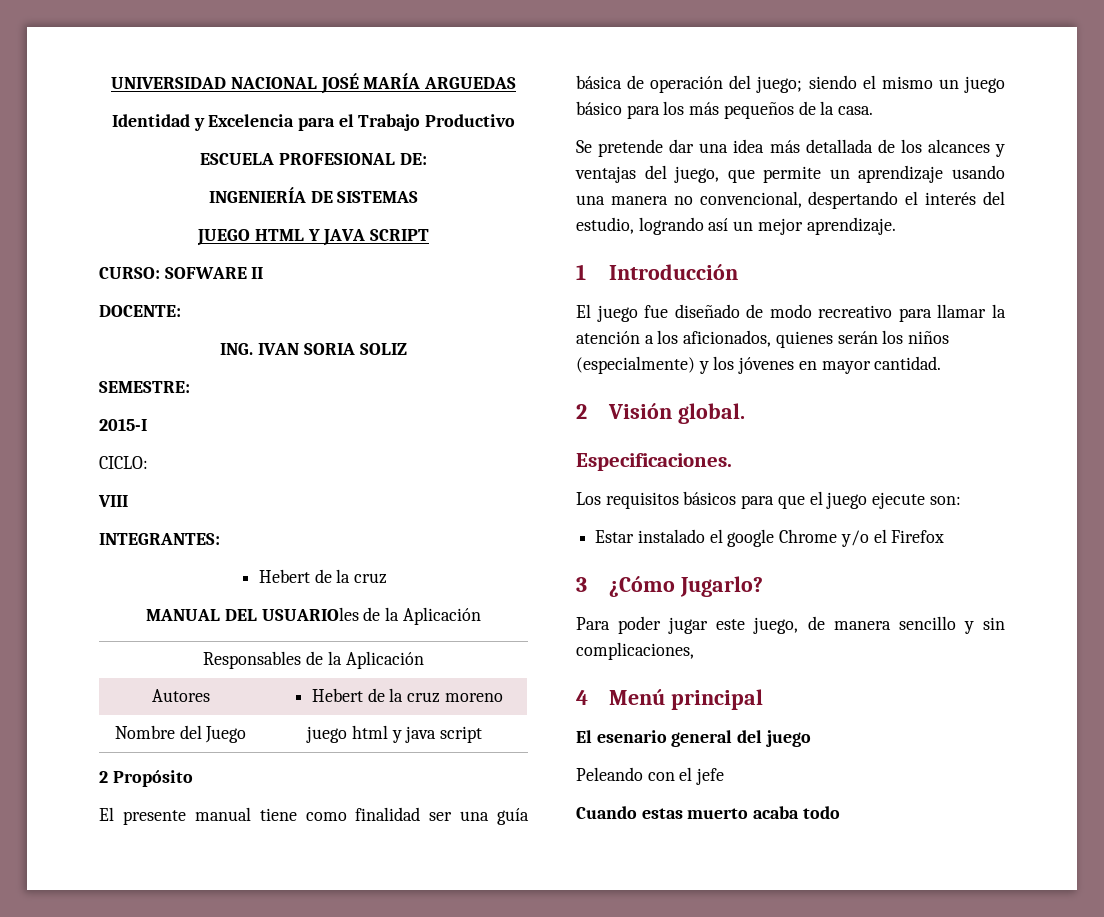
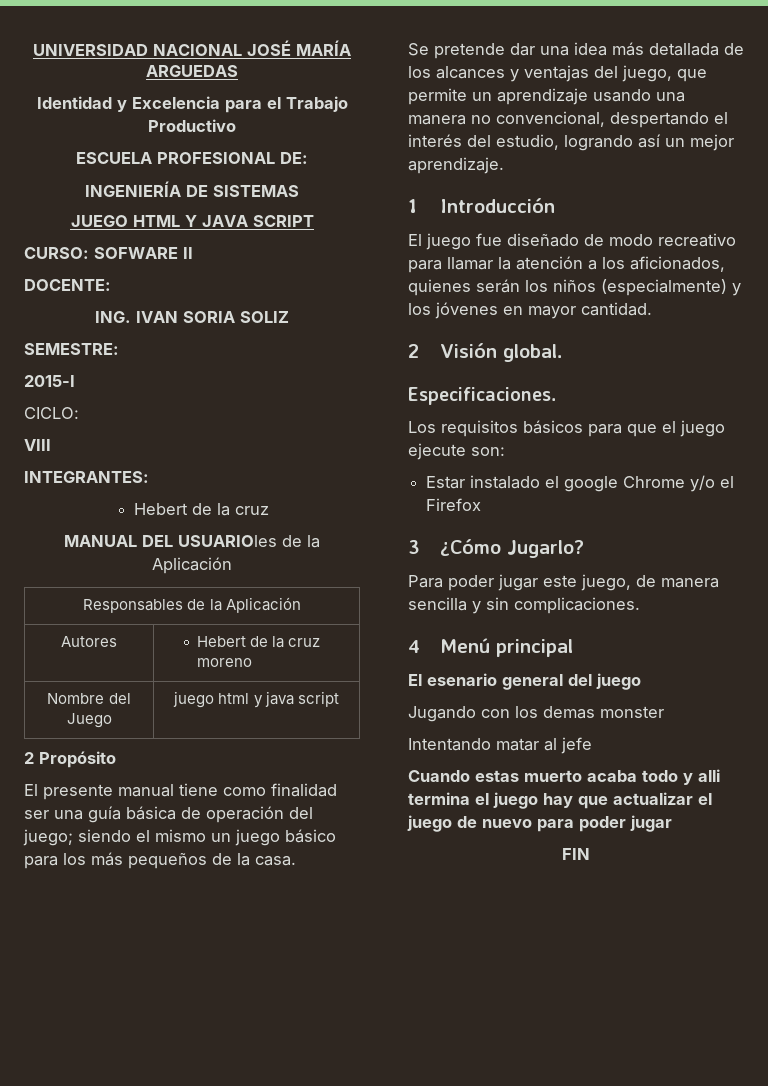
[898,616,956,630] sencillo -> [408,597,467,611] sencilla
[576,642,694,660] complicaciones, -> [514,597,640,614] complicaciones.
[576,767,693,781] Peleando con el -> [408,706,664,722] [408,738,557,751] Jugando con los demas monster // Intentando matar al
(840, 812) none -> [683,769,720,785] [408,792,712,809] [407,815,672,832] [562,848,590,860] y alli termina el juego hay que actualizar el juego de nuevo para poder jugar // FIN

